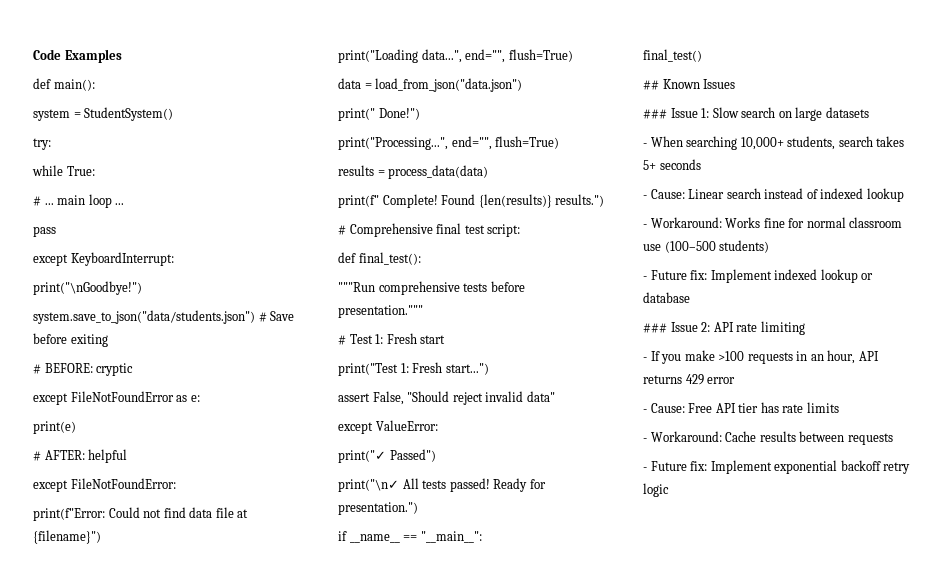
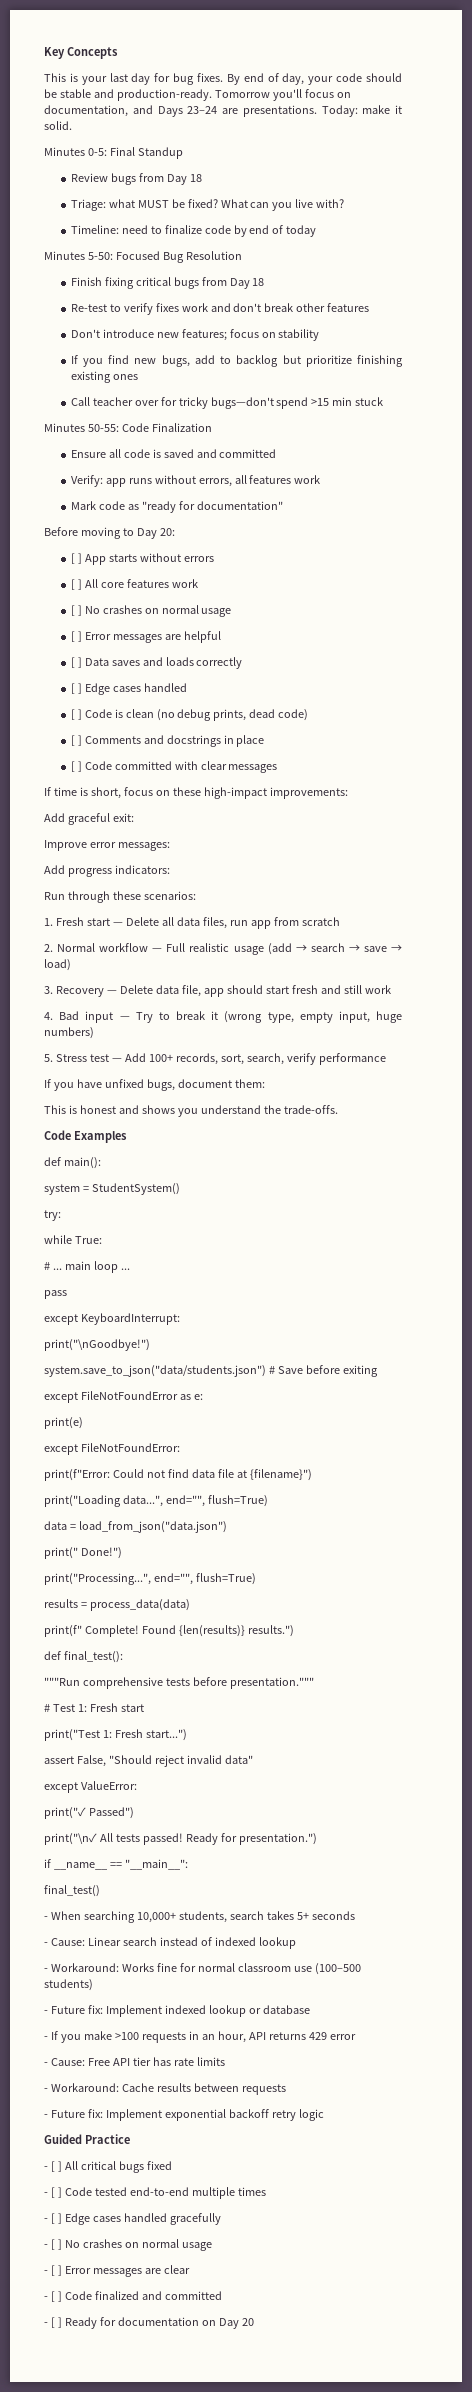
(33, 54) none -> [44,47,118,59] [44,73,402,85] [44,89,351,101] [44,105,402,117] [44,121,72,130] [44,147,183,159] [70,173,202,185] [70,199,345,211] [70,225,317,237] [44,251,242,263] [70,277,265,289] [70,303,370,315] [70,329,320,341] [70,355,403,367] [70,371,138,383] [70,397,384,409] [44,423,212,432] [70,449,277,458] [70,475,321,487] [70,501,283,513] [44,527,175,539] [70,553,214,565] [70,579,198,590] [70,605,232,617] [70,631,221,643] [70,657,243,669] [70,683,187,695] [70,709,309,721] [70,735,265,747] [70,761,278,773] [44,787,348,799] [44,813,134,825] [44,840,170,851] [44,865,170,877] [44,891,196,903] [44,917,340,929] [44,943,402,955] [44,959,71,971] [44,985,391,997] [44,1011,402,1023] [44,1027,94,1039] [44,1053,386,1065] [44,1079,265,1091] [44,1105,338,1117] Key Concepts // This is your last day for bug fixes. By end of day, your code should be stable and production-ready. Tomorrow you'll focus on documentation, and Days 23–24 are presentations. Today: make it solid. // Minutes 0-5: Final Standup // Review bugs from Day 18 // Triage: what MUST be fixed? What can you live with? // Timeline: need to finalize code by end of today // Minutes 5-50: Focused Bug Resolution // Finish fixing critical bugs from Day 18 // Re-test to verify fixes work and don't break other features // Don't introduce new features; focus on stability // If you find new bugs, add to backlog but prioritize finishing existing ones // Call teacher over for tricky bugs—don't spend >15 min stuck // Minutes 50-55: Code Finalization // Ensure all code is saved and committed // Verify: app runs without errors, all features work // Mark code as "ready for documentation" // Before moving to Day 20: // [ ] App starts without errors // [ ] All core features work // [ ] No crashes on normal usage // [ ] Error messages are helpful // [ ] Data saves and loads correctly // [ ] Edge cases handled // [ ] Code is clean (no debug prints, dead code) // [ ] Comments and docstrings in place // [ ] Code committed with clear messages // If time is short, focus on these high-impact improvements: // Add graceful exit: // Improve error messages: // Add progress indicators: // Run through these scenarios: // 1. Fresh start — Delete all data files, run app from scratch // 2. Normal workflow — Full realistic usage (add → search → save → load) // 3. Recovery — Delete data file, app should start fresh and still work // 4. Bad input — Try to break it (wrong type, empty input, huge numbers) // 5. Stress test — Add 100+ records, sort, search, verify performance // If you have unfixed bugs, document them: // This is honest and shows you understand the trade-offs. //
[33,363,134,376] // # BEFORE: cryptic -> (378, 1371) none
[33,449,128,463] // # AFTER: helpful -> (83, 1423) none
[338,223,521,237] // # Comprehensive final test script: -> (294, 1631) none
[643,79,736,90] [643,107,869,121] // ## Known Issues // ### Issue 1: Slow search on large datasets -> (100, 1891) none
[643,321,805,335] // ### Issue 2: API rate limiting -> (310, 2009) none
(669, 490) none -> [44,2134,130,2144] [44,2161,172,2173] [44,2187,266,2199] [44,2213,221,2225] [44,2239,212,2251] [44,2265,190,2277] [44,2291,222,2302] [44,2317,254,2329] // Guided Practice // - [ ] All critical bugs fixed // - [ ] Code tested end-to-end multiple times // - [ ] Edge cases handled gracefully // - [ ] No crashes on normal usage // - [ ] Error messages are clear // - [ ] Code finalized and committed // - [ ] Ready for documentation on Day 20

